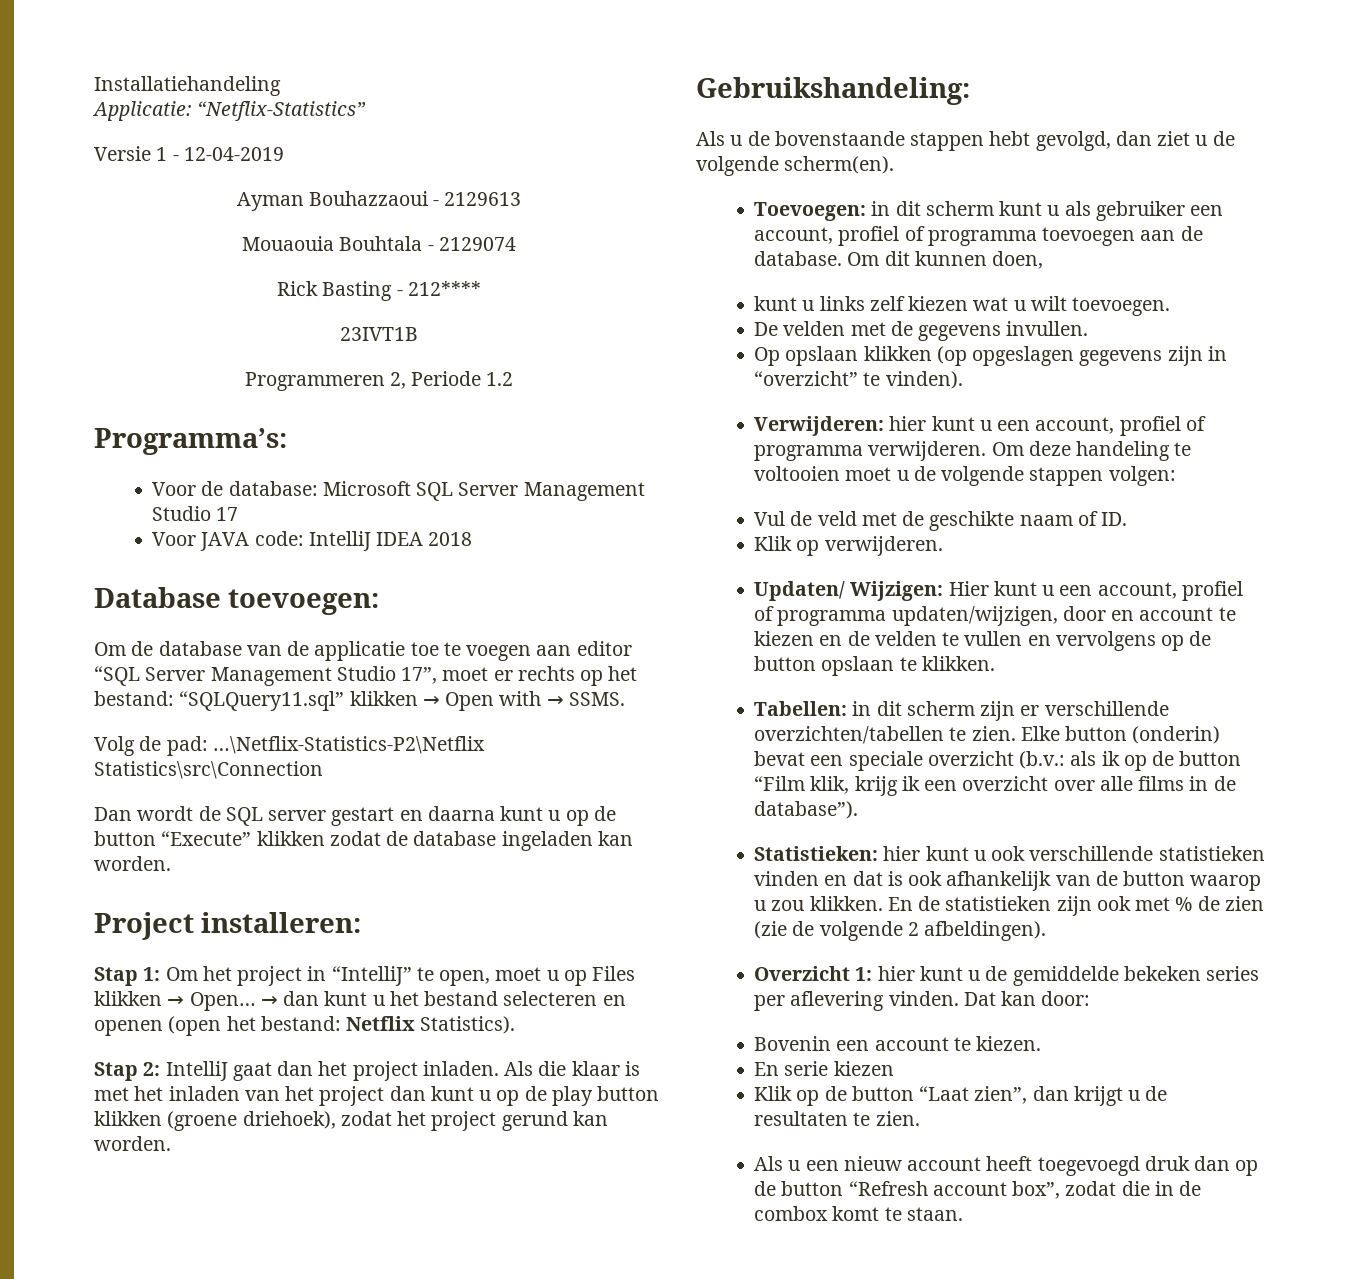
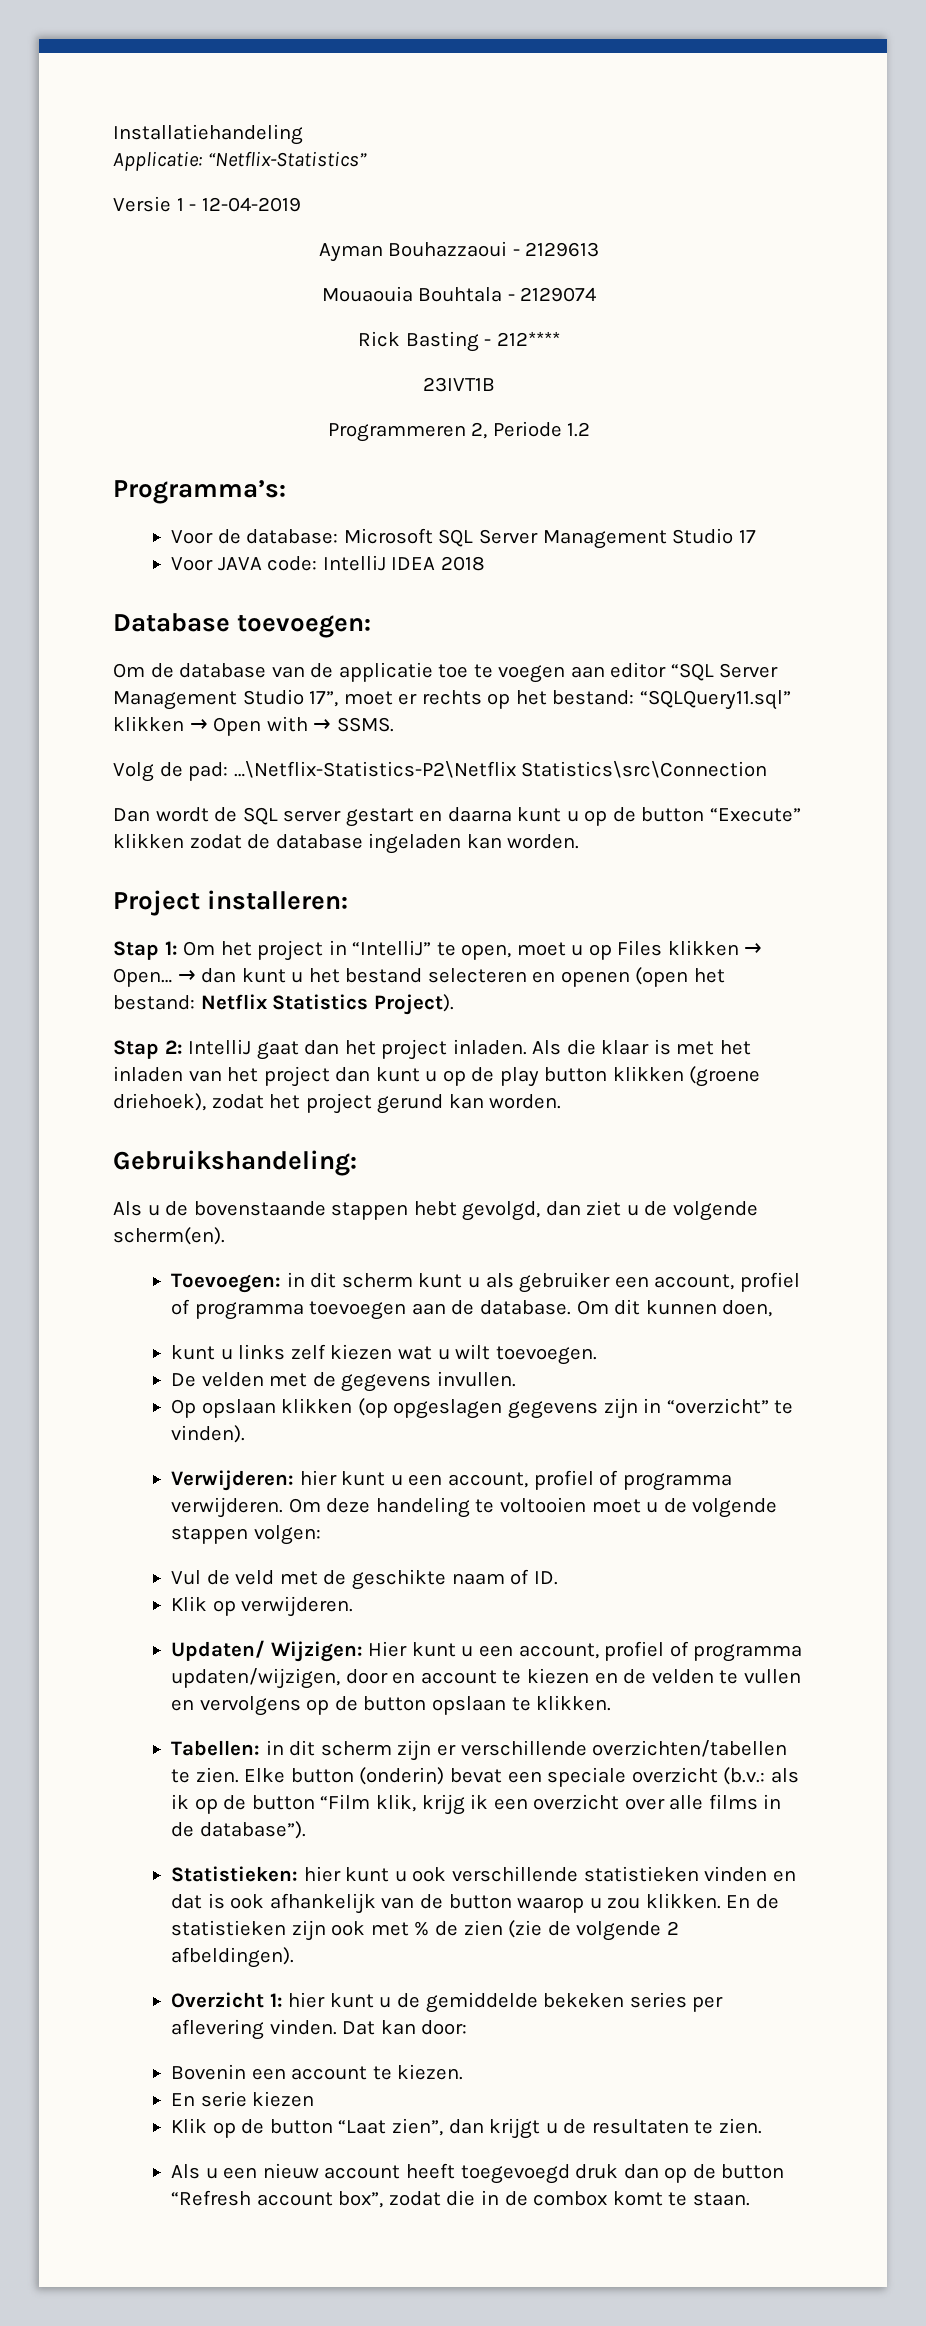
[420,1016,516,1034] Statistics). -> [272,994,454,1015] Statistics Project).

